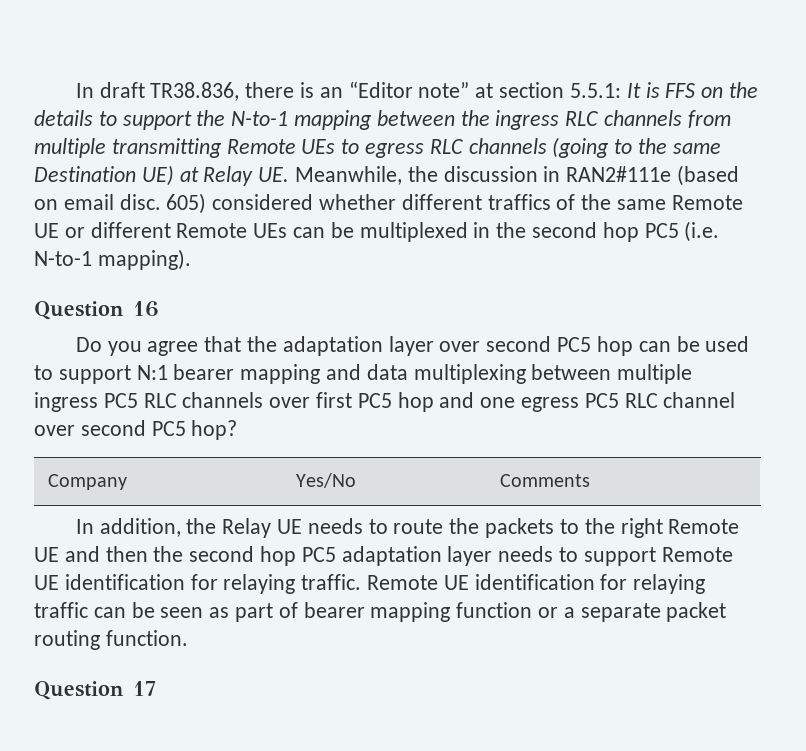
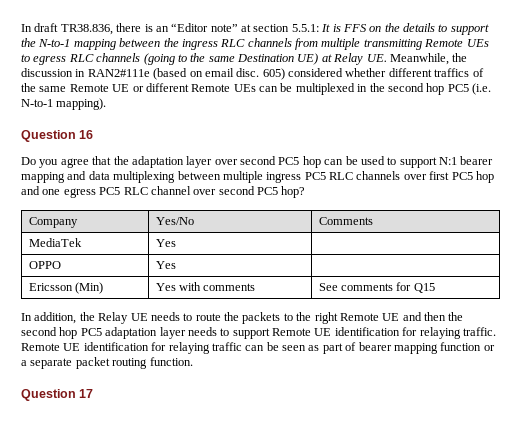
(590, 480) none -> [28,238,82,247] [155,239,176,247] [28,261,61,269] [155,261,176,269] [28,282,104,294] [155,282,256,291] [318,282,435,293] // MediaTek | Yes | // OPPO | Yes | // Ericsson (Min) | Yes with comments | See comments for Q15

